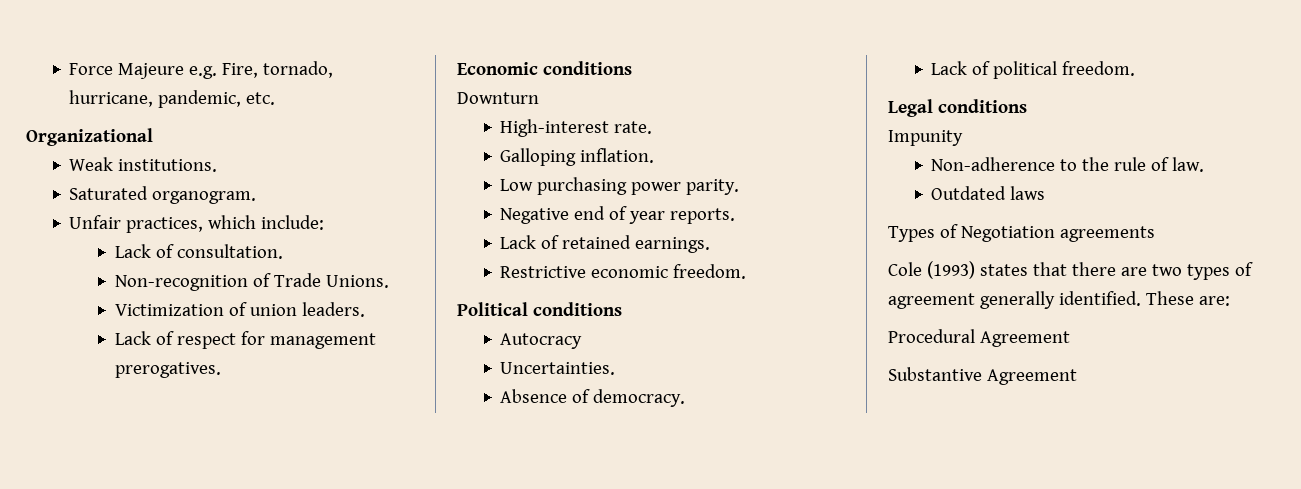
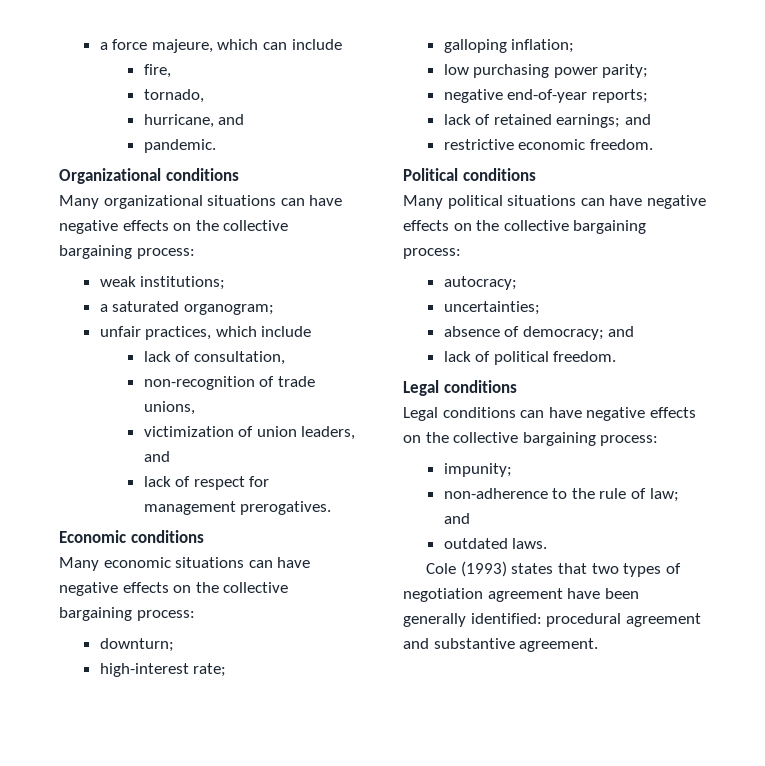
[69,61,334,79] [69,90,276,108] [26,128,153,146] [69,157,218,172] [69,186,257,204] [69,215,325,233] [115,244,284,259] [115,273,390,291] [115,302,366,317] [115,331,152,345] Force Majeure e.g. Fire, tornado, hurricane, pandemic, etc. // Organizational // Weak institutions. // Saturated organogram. // Unfair practices, which include: // Lack of consultation. // Non-recognition of Trade Unions. // Victimization of union leaders. // Lack -> [99,39,342,53] [143,64,171,78] [143,89,204,103] [143,114,245,128] [143,139,216,153] [59,168,239,184] [59,195,343,209] [59,220,289,234] [59,245,195,259] [99,276,226,290] [99,301,274,315] [99,326,312,340] [143,351,285,365] [143,376,315,390] [143,401,195,415] [143,426,356,440] [143,451,170,462] [143,476,171,487] a force majeure, which can include // fire, // tornado, // hurricane, and // pandemic. // Organizational conditions // Many organizational situations can have negative effects on the collective bargaining process: // weak institutions; // a saturated organogram; // unfair practices, which include // lack of consultation, // non-recognition of trade unions, // victimization of union leaders, and // lack
[457,92,539,104] [500,119,653,137] [500,148,655,166] [500,177,740,195] [500,206,736,224] [500,235,711,253] [500,264,747,279] [457,302,622,316] [500,333,583,349] [500,362,616,375] [500,389,686,407] [931,61,968,75] Downturn // High-interest rate. // Galloping inflation. // Low purchasing power parity. // Negative end of year reports. // Lack of retained earnings. // Restrictive economic freedom. // Political conditions // Autocracy // Uncertainties. // Absence of democracy. // Lack -> [59,557,311,571] [59,582,289,596] [59,607,195,621] [99,638,174,652] [99,663,227,677] [443,39,575,53] [443,64,649,78] [443,89,648,103] [443,114,651,128] [443,139,653,150] [403,168,536,181] [403,195,706,209] [403,220,647,234] [403,248,461,259] [443,276,517,290] [443,301,540,315] [443,326,635,340] [443,351,471,362] Many economic situations can have negative effects on the collective bargaining process: // downturn; // high-interest rate; // galloping inflation; // low purchasing power parity; // negative end-of-year reports; // lack of retained earnings; and // restrictive economic freedom. // Political conditions // Many political situations can have negative effects on the collective bargaining process: // autocracy; // uncertainties; // absence of democracy; and // lack
[888,130,963,146] [931,157,1205,172] [931,186,1046,200] [888,224,1155,242] Impunity // Non-adherence to the rule of law. // Outdated laws // Types of Negotiation agreements -> [403,407,696,421] [403,432,659,446] [443,463,512,477] [443,488,679,502] [443,513,470,524] [443,538,548,549] Legal conditions can have negative effects on the collective bargaining process: // impunity; // non-adherence to the rule of law; and // outdated laws.
[1071,262,1147,276] there are -> (587, 568) none
[888,291,1230,309] [888,329,1070,347] [888,367,1077,385] agreement generally identified. These are: // Procedural Agreement // Substantive Agreement -> [403,588,639,602] [403,613,701,627] [403,638,599,652] negotiation agreement have been generally identified: procedural agreement and substantive agreement.

